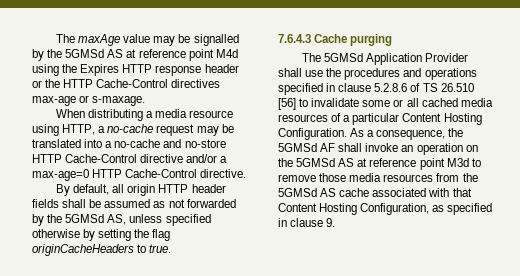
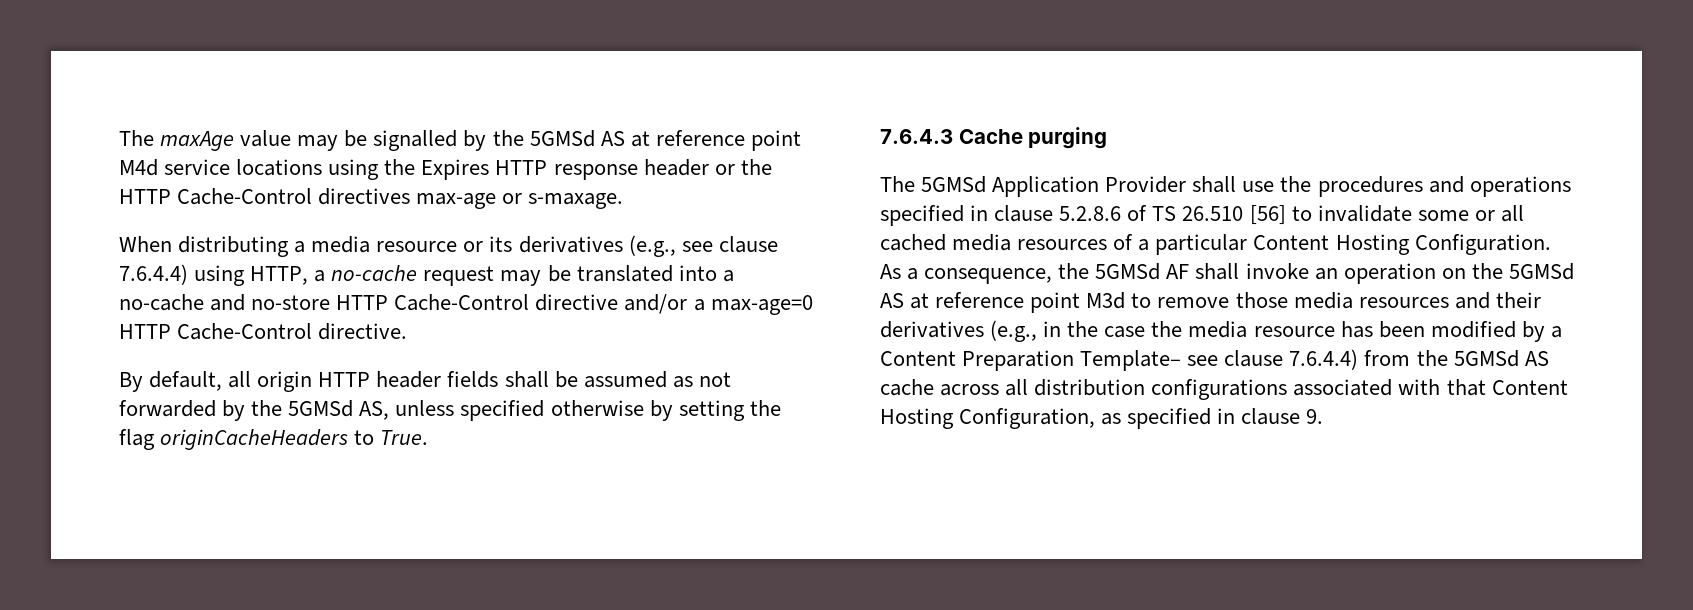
(238, 53) none -> [164,159,323,176] service locations
(234, 114) none -> [463,235,778,257] [119,264,188,285] or its derivatives (e.g., see clause 7.6.4.4)
[149,244,172,253] true. -> [380,430,429,445] True.
(434, 178) none -> [1454,292,1541,309] [880,320,1562,342] [880,349,1359,371] and their derivatives (e.g., in the case the media resource has been modified by a Content Preparation Template– see clause 7.6.4.4)
(370, 192) none -> [940,379,1288,400] across all distribution configurations

